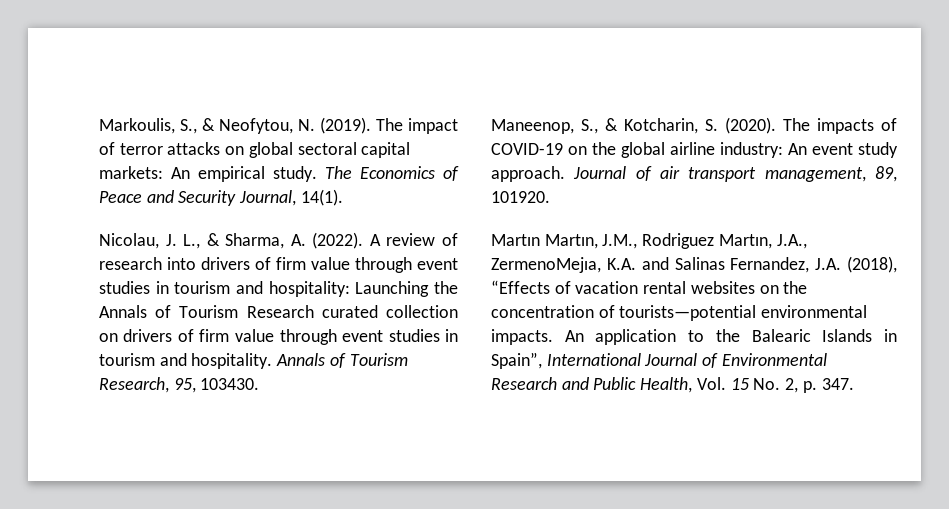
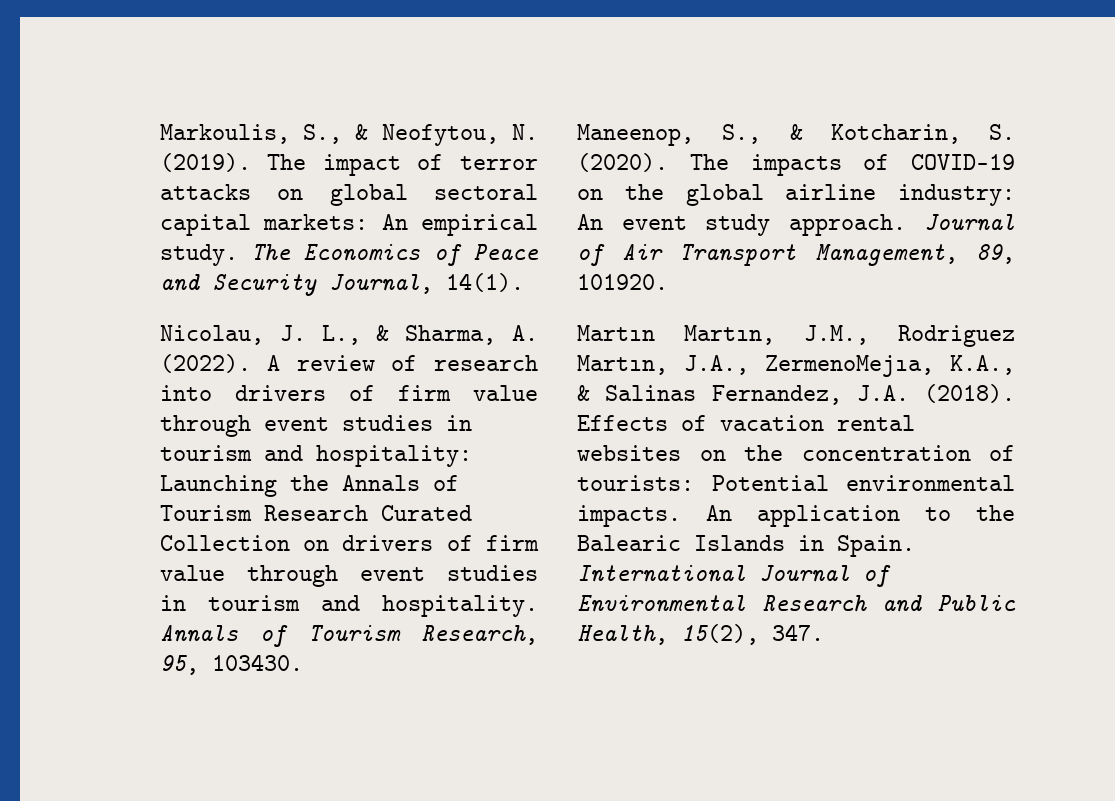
[321,305,458,318] curated collection -> [380,505,472,521] [159,535,290,551] Curated Collection
[660,166,866,182] air transport management, -> [621,244,958,266] Air Transport Management,
[606,257,669,270] K.A. and -> [950,355,1015,375] [577,385,590,401] K.A., &
[847,256,897,273] [491,280,550,294] (2018), “Effects -> [924,384,1015,403] [577,415,668,431] (2018). Effects
[619,305,757,321] tourists—potential -> [577,475,829,491] tourists: Potential
[491,352,542,369] Spain”, -> [837,535,915,557] Spain.
[696,377,817,393] Vol. 15 No. 2, p. -> [681,624,759,645] 15(2),

